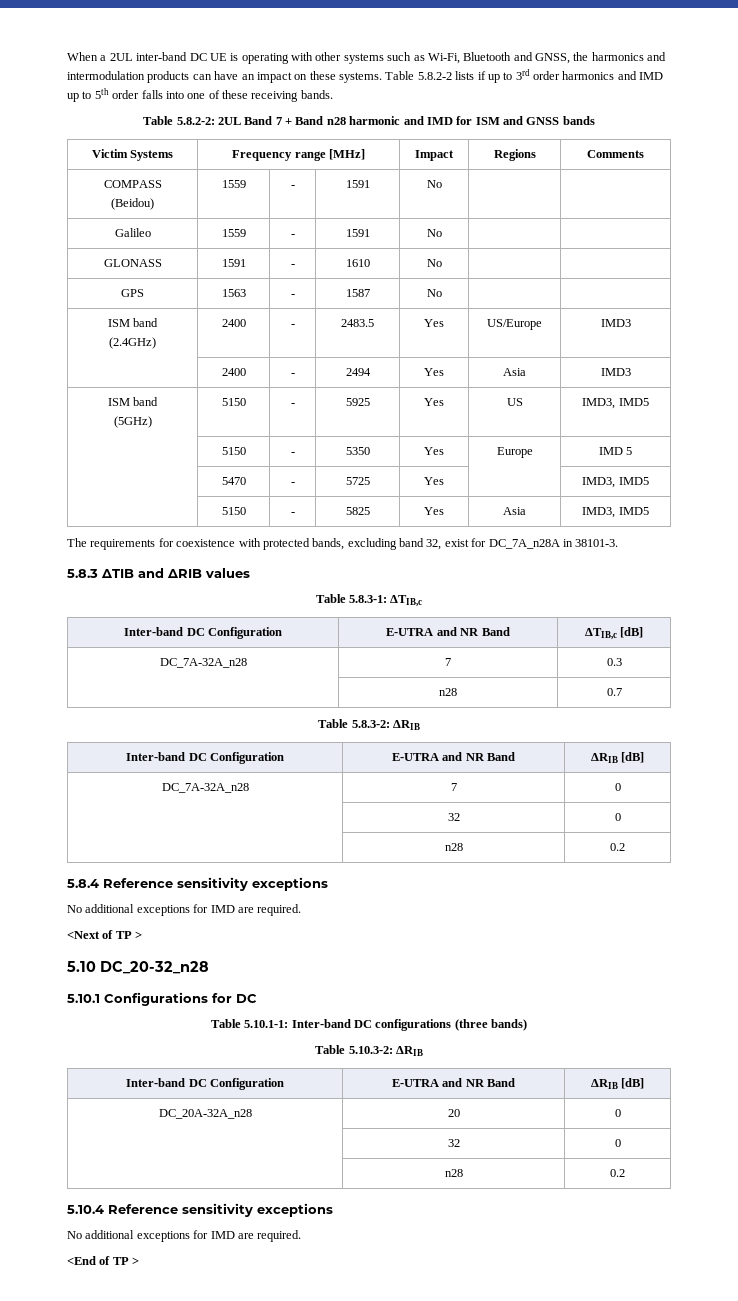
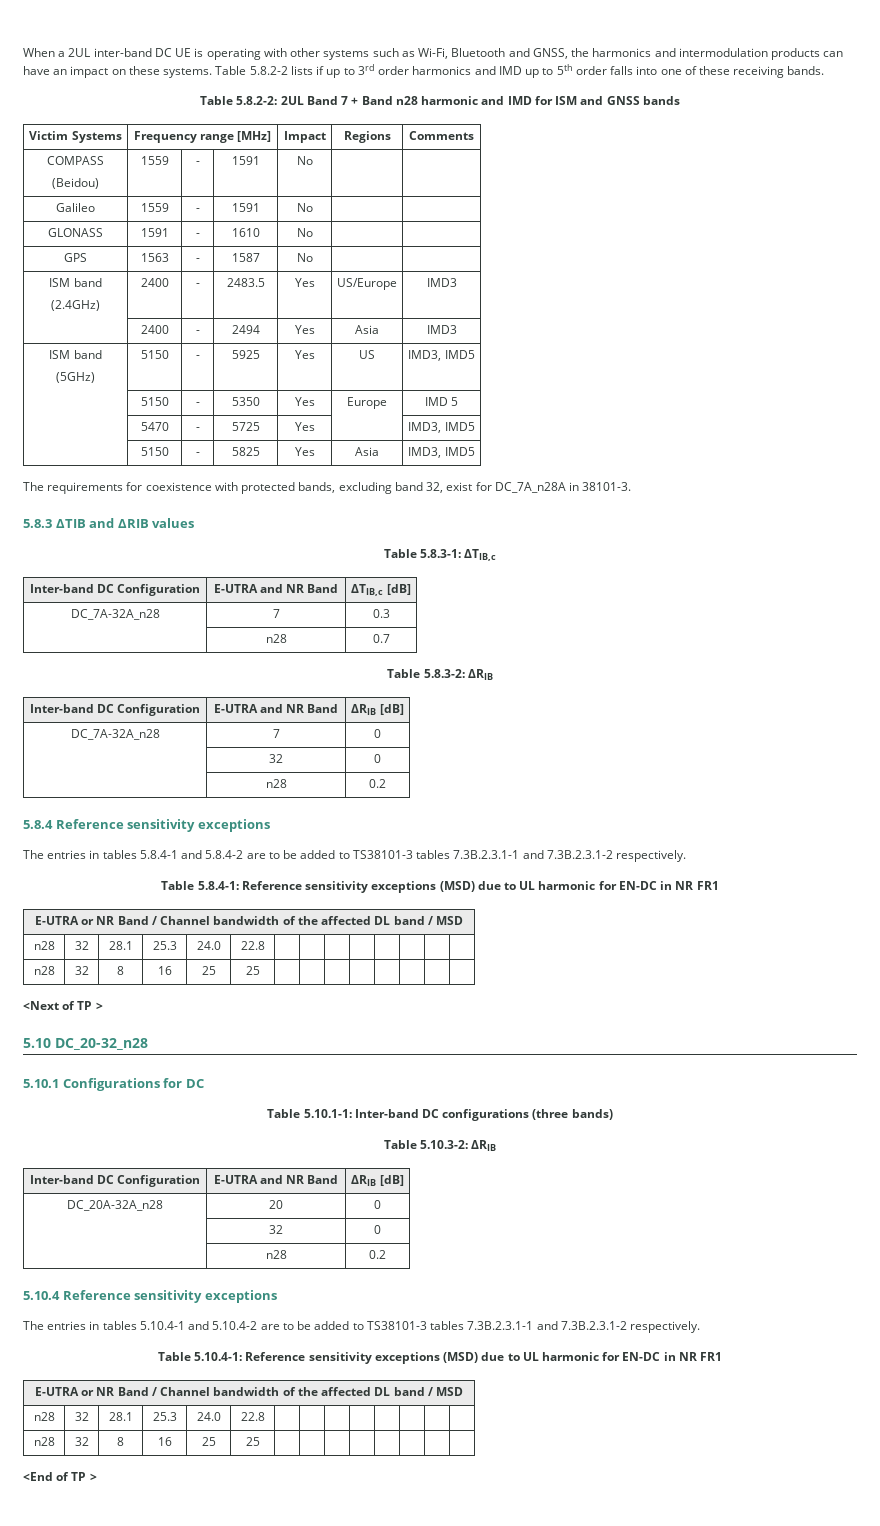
[67,904,302,916] No additional exceptions for IMD are required. -> [23,850,687,862] [161,881,719,893] [34,916,464,925] [33,941,55,950] [74,941,89,950] [108,941,133,950] [152,941,177,950] [196,941,221,950] [240,941,265,950] [33,966,55,975] [74,966,89,975] [117,966,124,975] [157,966,172,975] [201,966,216,975] [245,966,260,975] The entries in tables 5.8.4-1 and 5.8.4-2 are to be added to TS38101-3 tables 7.3B.2.3.1-1 and 7.3B.2.3.1-2 respectively. // Table 5.8.4-1: Reference sensitivity exceptions (MSD) due to UL harmonic for EN-DC in NR FR1 // E-UTRA or NR Band / Channel bandwidth of the affected DL band / MSD // n28 | 32 | 28.1 | 25.3 | 24.0 | 22.8 | | | | | | | | // n28 | 32 | 8 | 16 | 25 | 25 | | | | | | | |
[67,1230,302,1242] No additional exceptions for IMD are required. -> [23,1321,701,1333] [157,1352,723,1364] [34,1387,464,1396] [33,1412,55,1421] [74,1412,89,1421] [108,1412,133,1421] [152,1412,177,1421] [196,1412,221,1421] [240,1412,265,1421] [33,1437,55,1446] [74,1437,89,1446] [117,1437,124,1446] [157,1437,172,1446] [201,1437,216,1446] [245,1437,260,1446] The entries in tables 5.10.4-1 and 5.10.4-2 are to be added to TS38101-3 tables 7.3B.2.3.1-1 and 7.3B.2.3.1-2 respectively. // Table 5.10.4-1: Reference sensitivity exceptions (MSD) due to UL harmonic for EN-DC in NR FR1 // E-UTRA or NR Band / Channel bandwidth of the affected DL band / MSD // n28 | 32 | 28.1 | 25.3 | 24.0 | 22.8 | | | | | | | | // n28 | 32 | 8 | 16 | 25 | 25 | | | | | | | |

